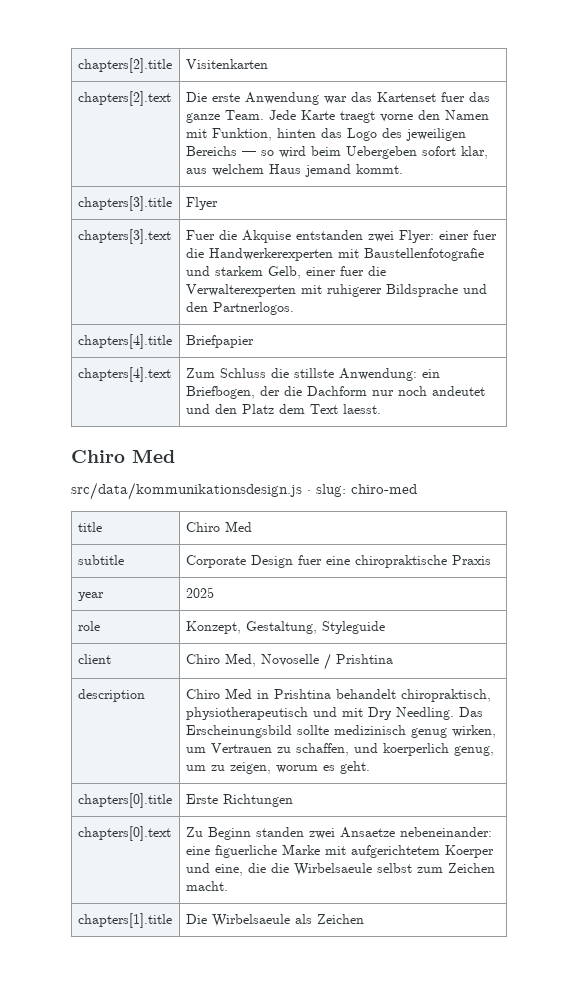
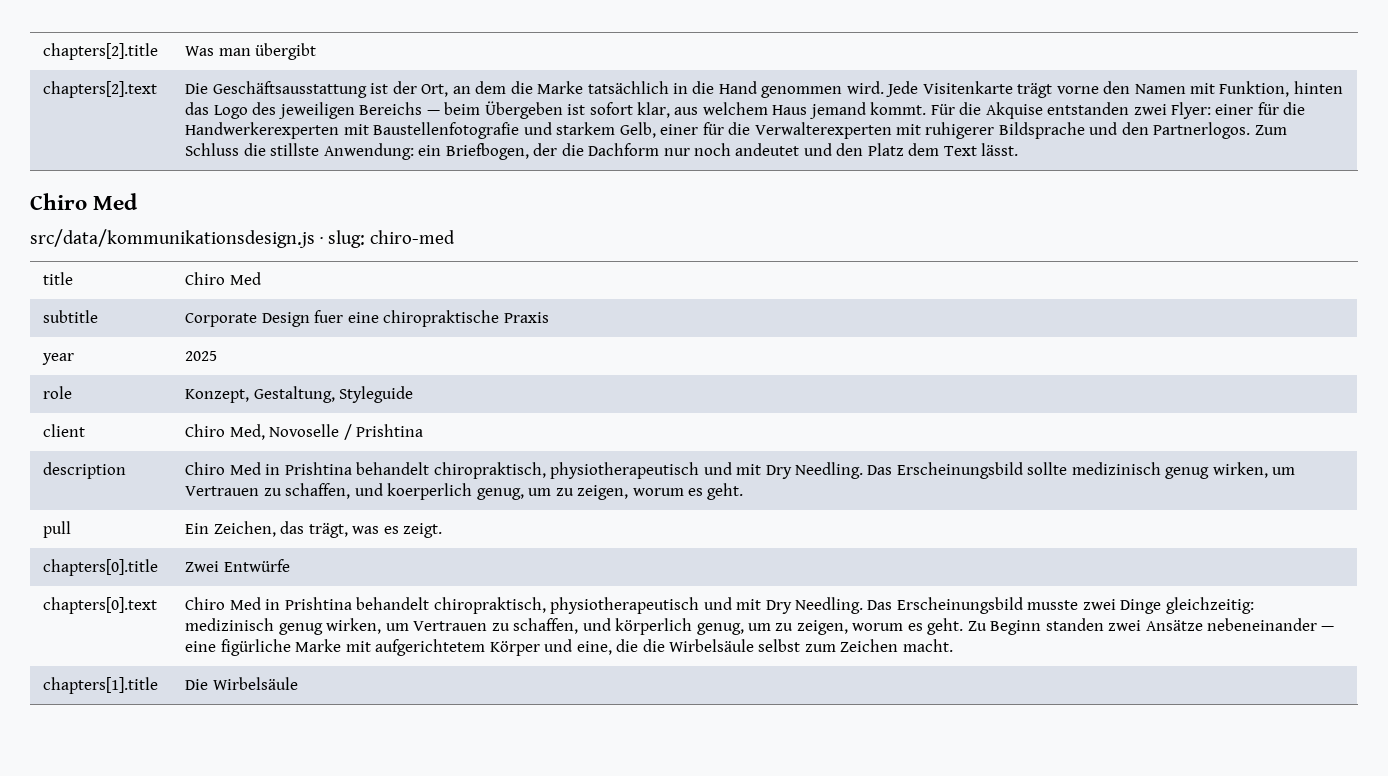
[185,59,268,69] Visitenkarten -> [185,43,317,60] Was man übergibt
[211,92,490,105] [185,110,375,123] erste Anwendung war das Kartenset fuer das ganze Team. Jede Karte traegt -> [212,81,1053,98] Geschäftsausstattung ist der Ort, an dem die Marke tatsächlich in die Hand genommen wird. Jede Visitenkarte trägt
[260,146,417,159] so wird beim Uebergeben -> [444,101,586,119] beim Übergeben ist
[77,196,172,211] [185,197,218,210] [77,229,171,244] [185,230,215,240] // chapters[3].title | Flyer // chapters[3].text | Fuer -> [930,104,955,115] Für
[472,230,497,240] fuer -> [1257,102,1279,115] für
[339,266,364,276] fuer -> [702,122,724,135] für
[77,334,172,349] [185,335,254,348] [77,367,171,382] // chapters[4].title | Briefpapier // chapters[4].text | -> (1251, 130) none
[342,404,381,414] laesst. -> [981,143,1019,156] lässt.
(370, 767) none -> [43,521,72,538] [185,521,443,538] // pull | Ein Zeichen, das trägt, was es zeigt.
[185,794,293,807] Erste Richtungen -> [185,559,290,572] Zwei Entwürfe
[185,827,492,840] [185,845,277,858] Zu Beginn standen zwei Ansaetze nebeneinander: eine figuerliche -> [185,597,1254,614] [185,618,1335,635] [185,639,291,656] Chiro Med in Prishtina behandelt chiropraktisch, physiotherapeutisch und mit Dry Needling. Das Erscheinungsbild musste zwei Dinge gleichzeitig: medizinisch genug wirken, um Vertrauen zu schaffen, und körperlich genug, um zu zeigen, worum es geht. Zu Beginn standen zwei Ansätze nebeneinander — eine figürliche
[444,845,494,858] Koerper -> [489,641,540,656] Körper
[293,863,372,876] Wirbelsaeule -> [668,639,754,652] Wirbelsäule
[211,914,364,927] Wirbelsaeule als Zeichen -> [212,677,298,690] Wirbelsäule

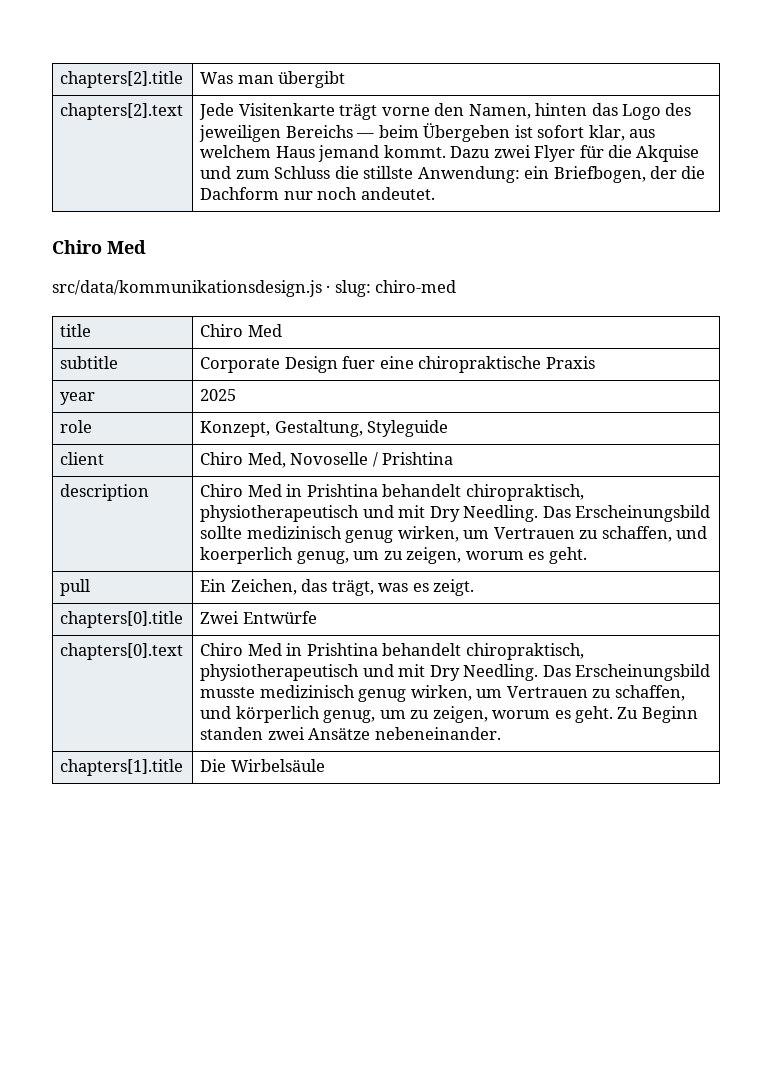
[185,81,884,98] Die Geschäftsausstattung ist der Ort, an dem die Marke tatsächlich in die Hand genommen wird. -> (184, 111) none
[1134,81,1290,97] Namen mit Funktion, -> [468,104,531,119] Namen,
[930,102,1306,119] [185,122,1287,139] Für die Akquise entstanden zwei Flyer: einer für die Handwerkerexperten mit Baustellenfotografie und starkem Gelb, einer für die Verwalterexperten mit ruhigerer Bildsprache und den Partnerlogos. Zum -> [450,145,700,162] [200,166,270,179] Dazu zwei Flyer für die Akquise und zum
[735,143,1019,156] andeutet und den Platz dem Text lässt. -> [360,187,435,200] andeutet.
[1082,597,1254,614] zwei Dinge gleichzeitig: -> (256, 692) none
[1206,618,1335,631] [185,639,953,656] nebeneinander — eine figürliche Marke mit aufgerichtetem Körper und eine, die die Wirbelsäule selbst zum Zeichen macht. -> [374,727,501,740] nebeneinander.

